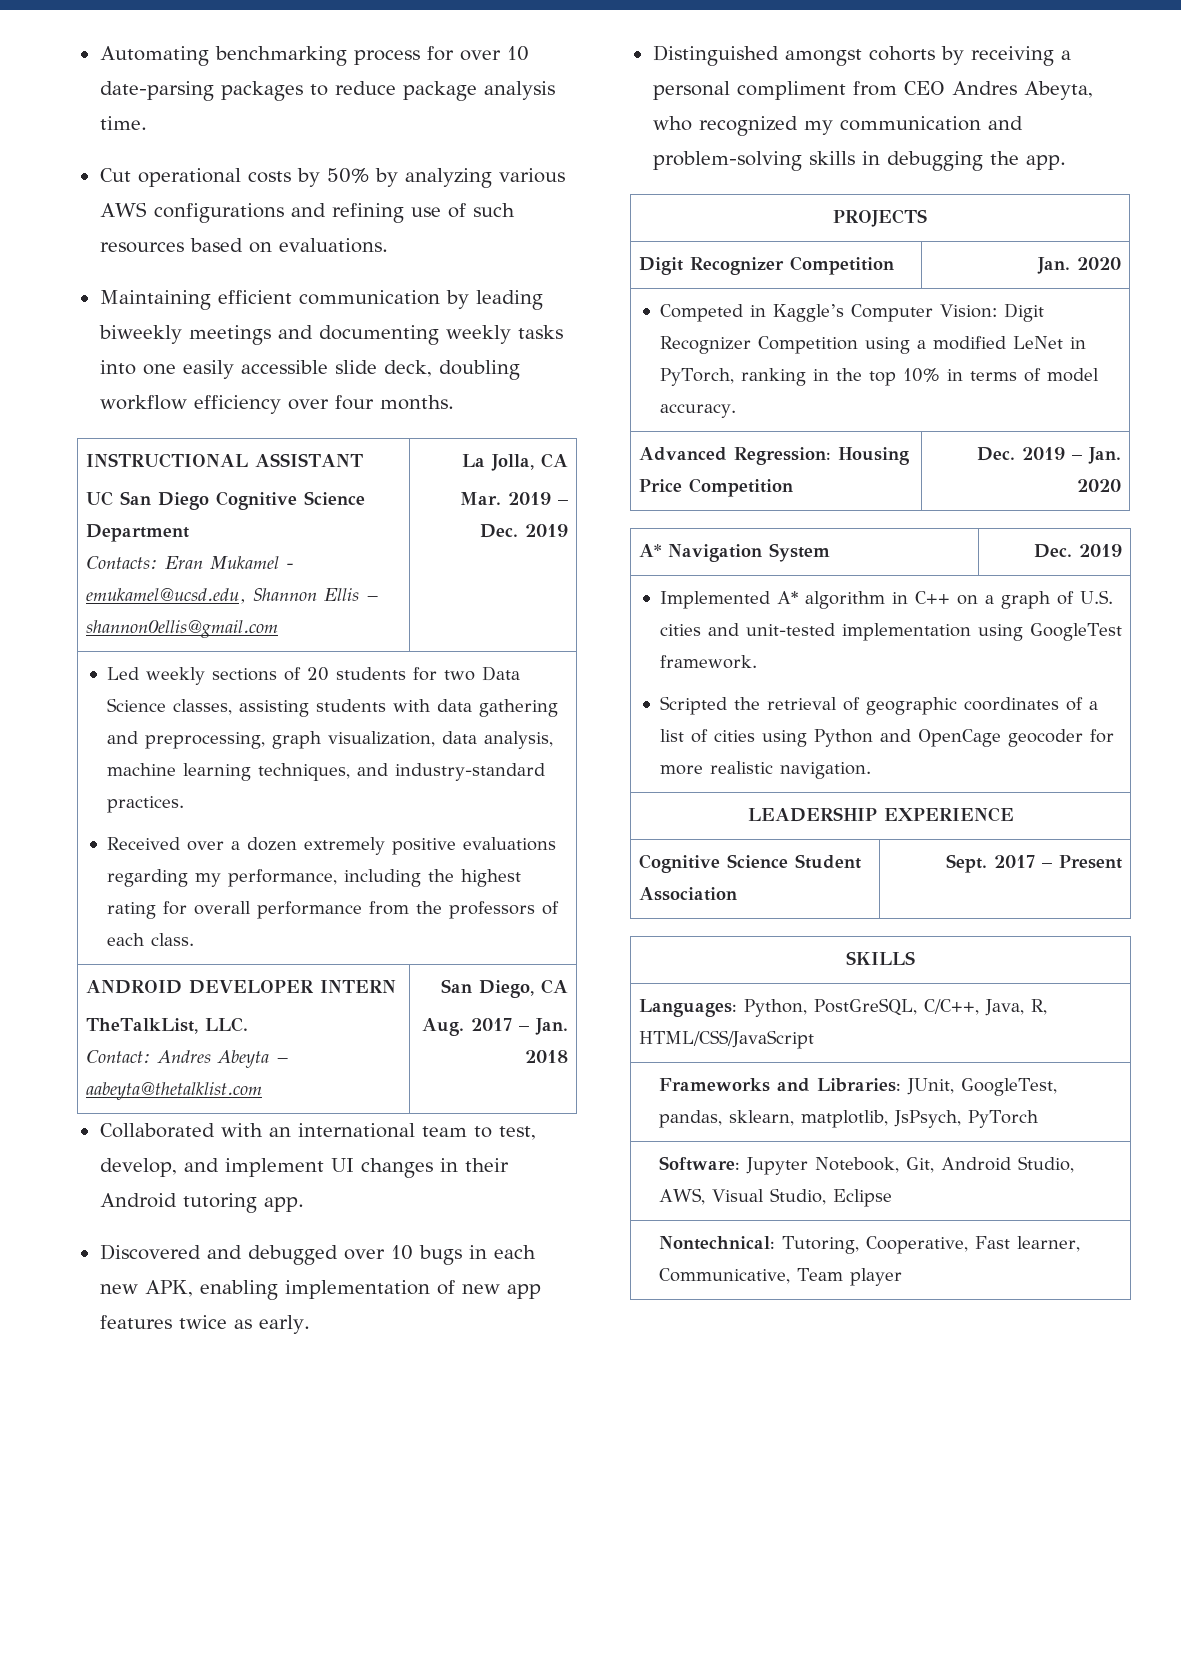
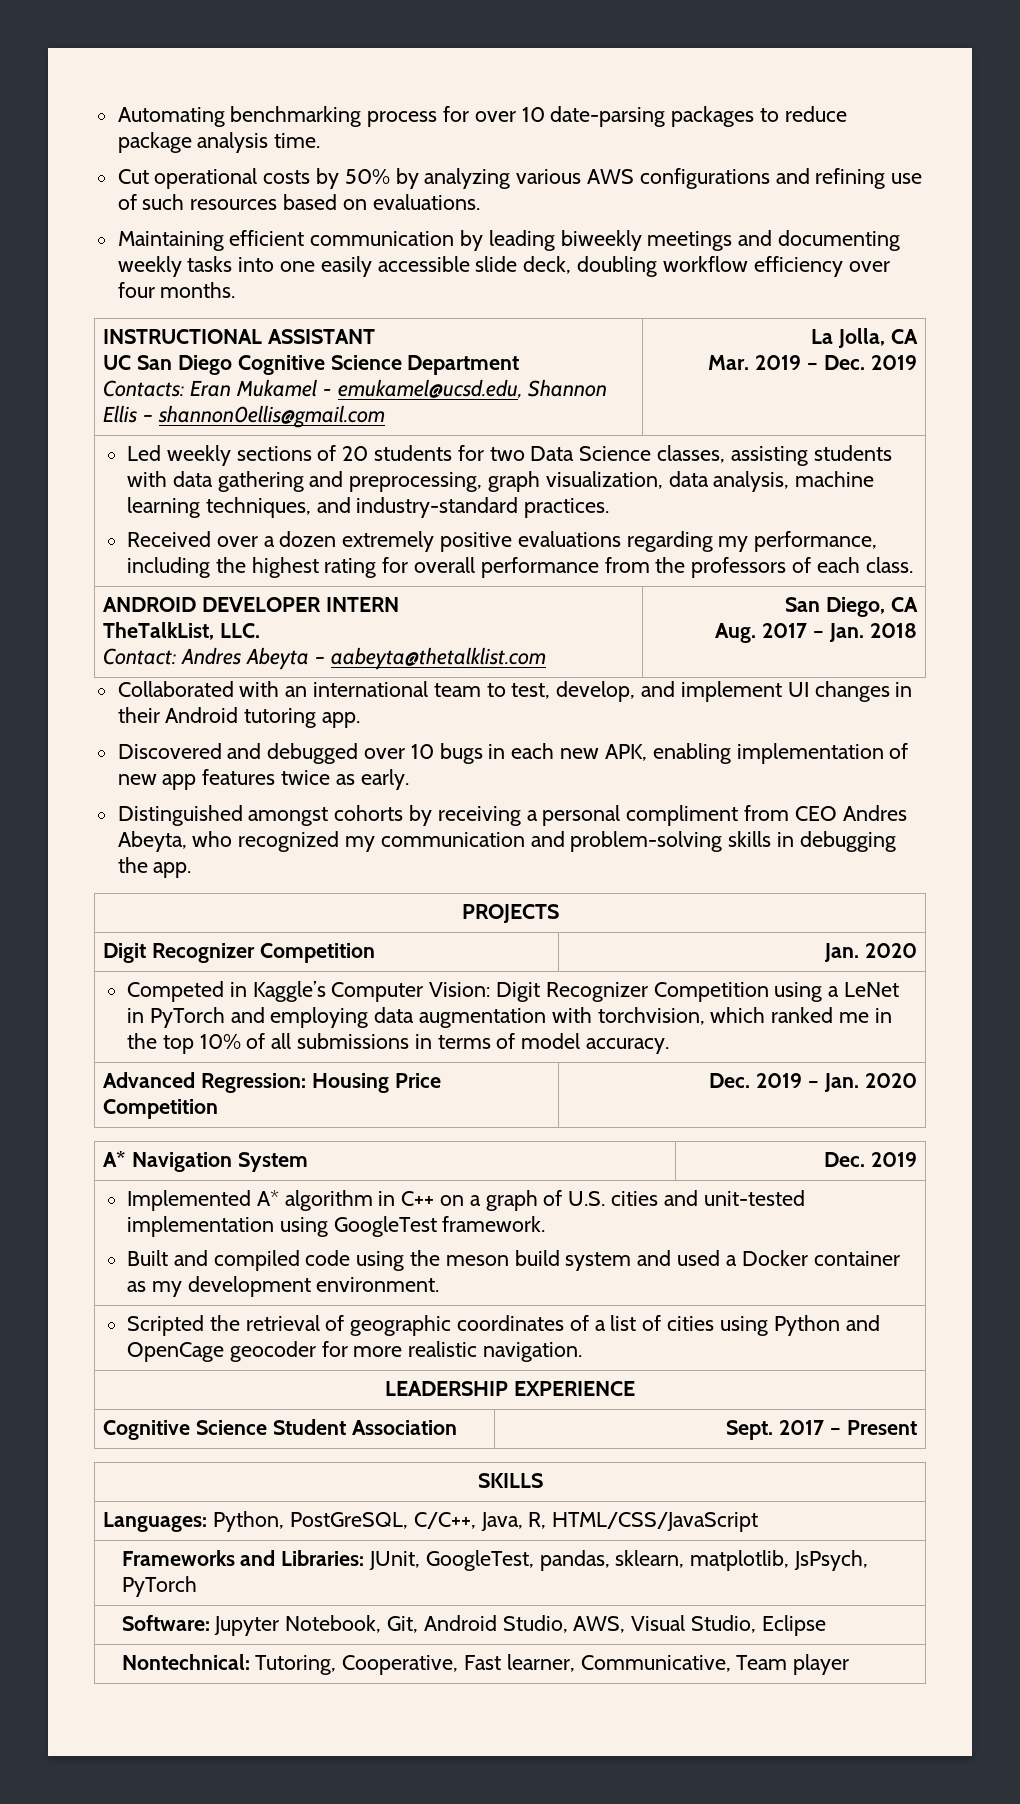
[932,336,1006,350] modified -> (840, 991) none
[659,368,806,386] PyTorch, ranking -> [149,1007,870,1028] PyTorch and employing data augmentation with torchvision, which ranked me
(940, 375) none -> [246,1033,410,1049] of all submissions
(757, 662) none -> [127,1250,900,1271] [127,1276,440,1297] Built and compiled code using the meson build system and used a Docker container as my development environment. //

